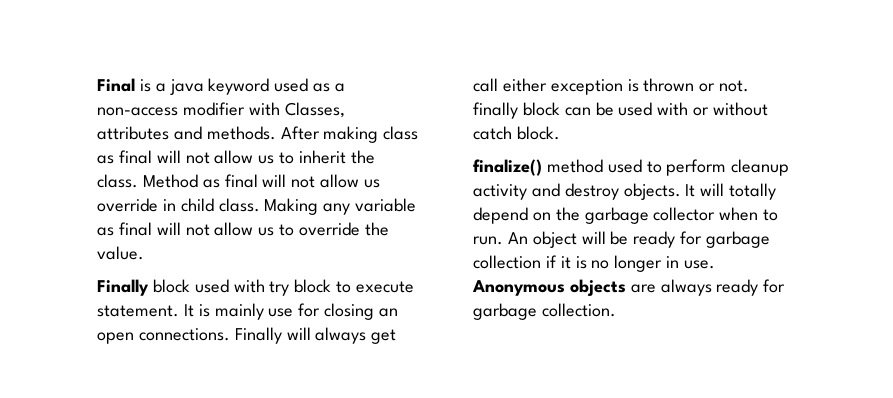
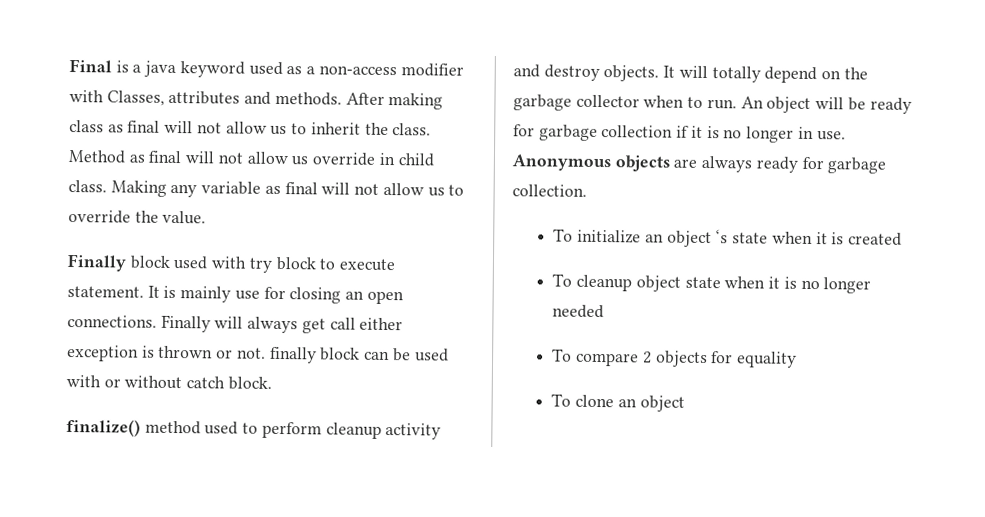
(616, 310) none -> [553,228,903,248] [552,273,872,294] [552,304,605,319] [552,348,798,368] [551,393,685,412] // To initialize an object ‘s state when it is created // To cleanup object state when it is no longer needed // To compare 2 objects for equality // To clone an object

